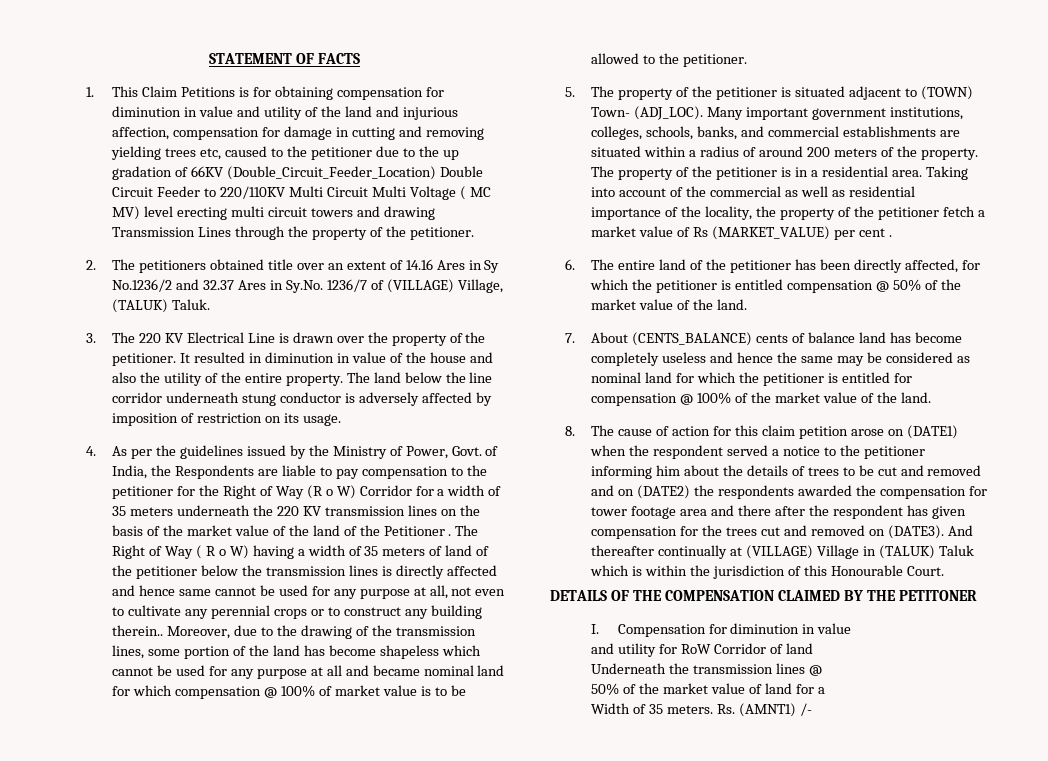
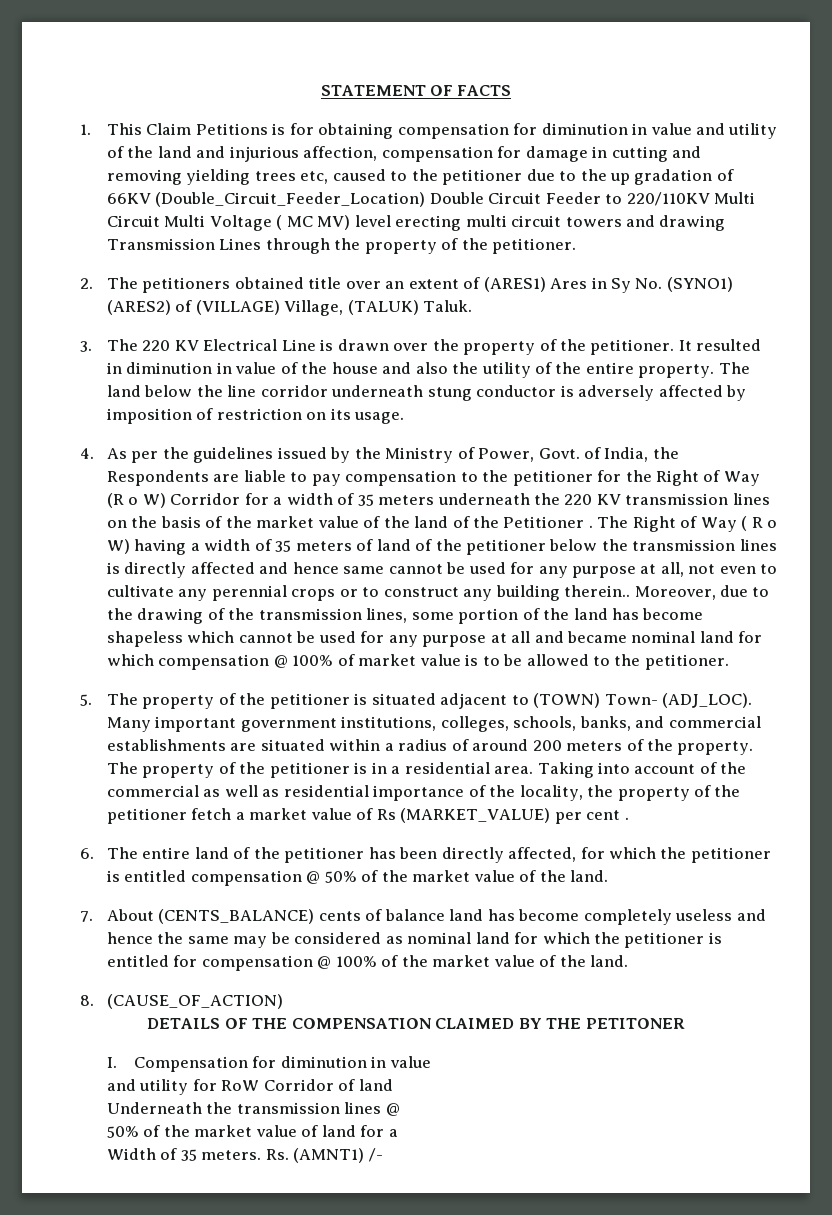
[405,259,433,270] 14.16 -> [483,277,546,292] (ARES1)
[112,279,367,293] No.1236/2 and 32.37 Ares in Sy.No. 1236/7 -> [635,277,733,292] [106,300,171,315] No. (SYNO1) (ARES2)
[591,425,958,439] [590,445,925,459] [591,465,982,479] [591,485,987,499] [591,505,966,519] [591,525,973,539] [591,545,974,559] [590,565,944,579] The cause of action for this claim petition arose on (DATE1) when the respondent served a notice to the petitioner informing him about the details of trees to be cut and removed and on (DATE2) the respondents awarded the compensation for tower footage area and there after the respondent has given compensation for the trees cut and removed on (DATE3). And thereafter continually at (VILLAGE) Village in (TALUK) Taluk which is within the jurisdiction of this Honourable Court. -> [106,994,283,1009] (CAUSE_OF_ACTION)

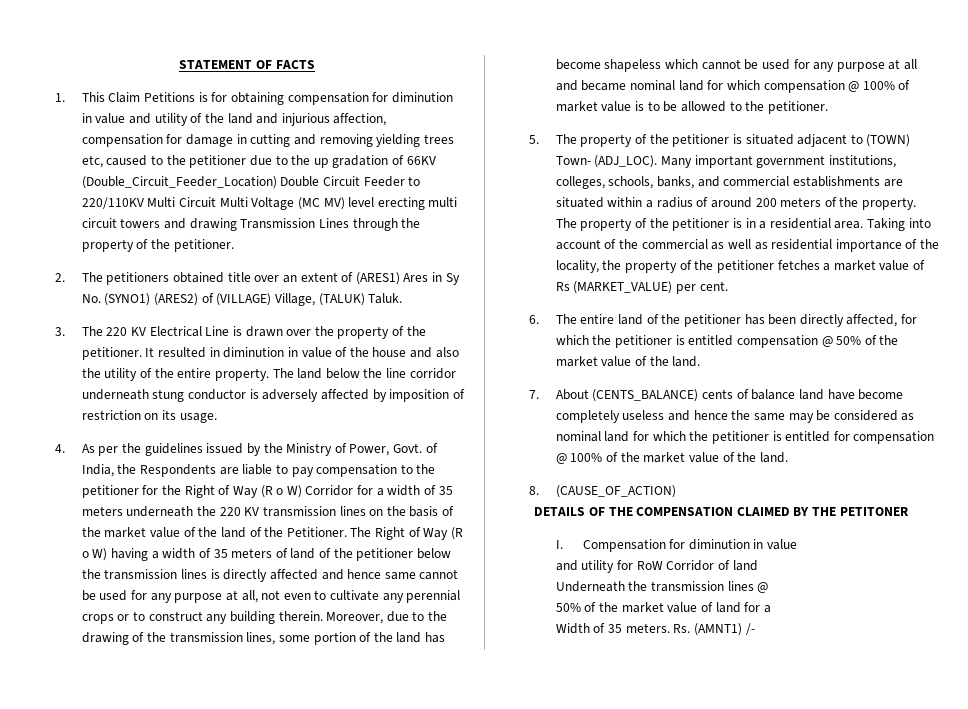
[276,215,313,230] ( MC -> [297,197,320,210] (MC
[503,516,593,528] Petitioner . -> [286,527,347,537] Petitioner.
[741,516,763,531] ( R -> [451,527,464,540] (R
[564,585,631,597] therein.. -> [278,611,323,621] therein.
[191,808,232,820] fetch -> [777,260,820,270] fetches
[586,810,629,820] cent . -> [699,281,728,291] cent.
[487,909,515,921] has -> [827,389,855,400] have

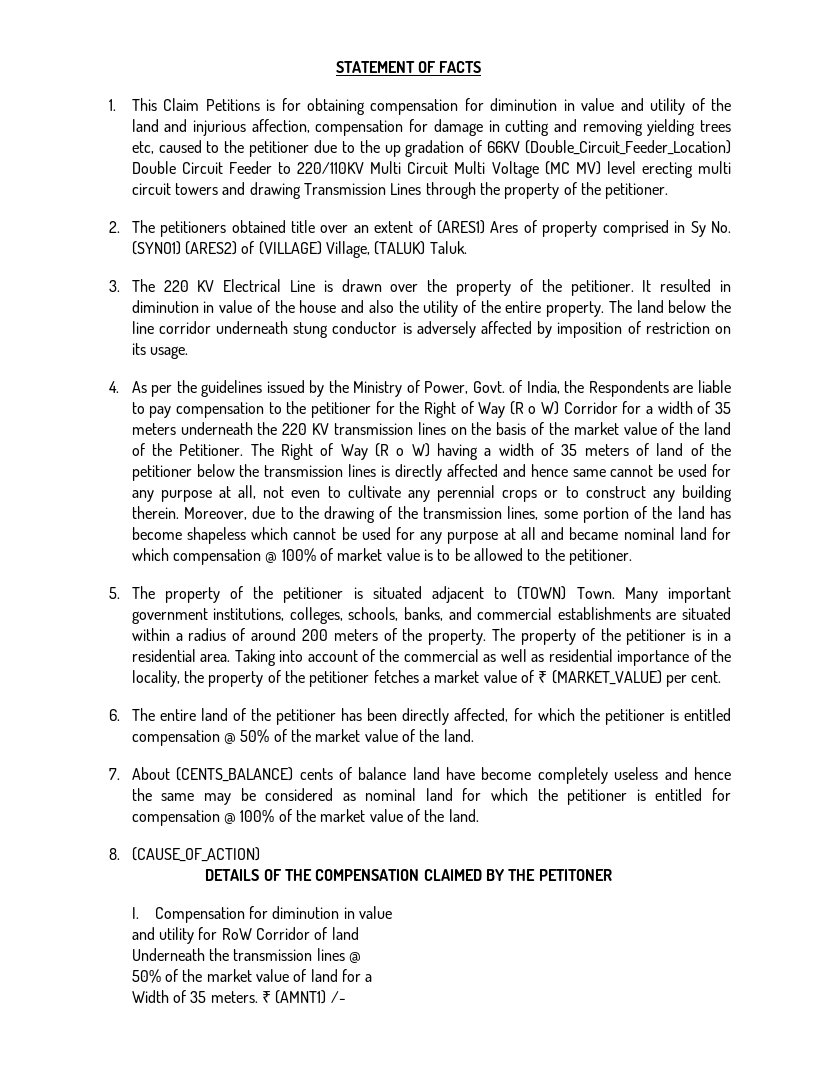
(429, 277) none -> [523,220,669,237] of property comprised
[555,155,658,168] Town- (ADJ_LOC). -> [576,587,615,599] Town.
[555,282,570,291] Rs -> [538,671,548,683] ₹
[673,624,691,633] Rs. -> [262,991,272,1003] ₹

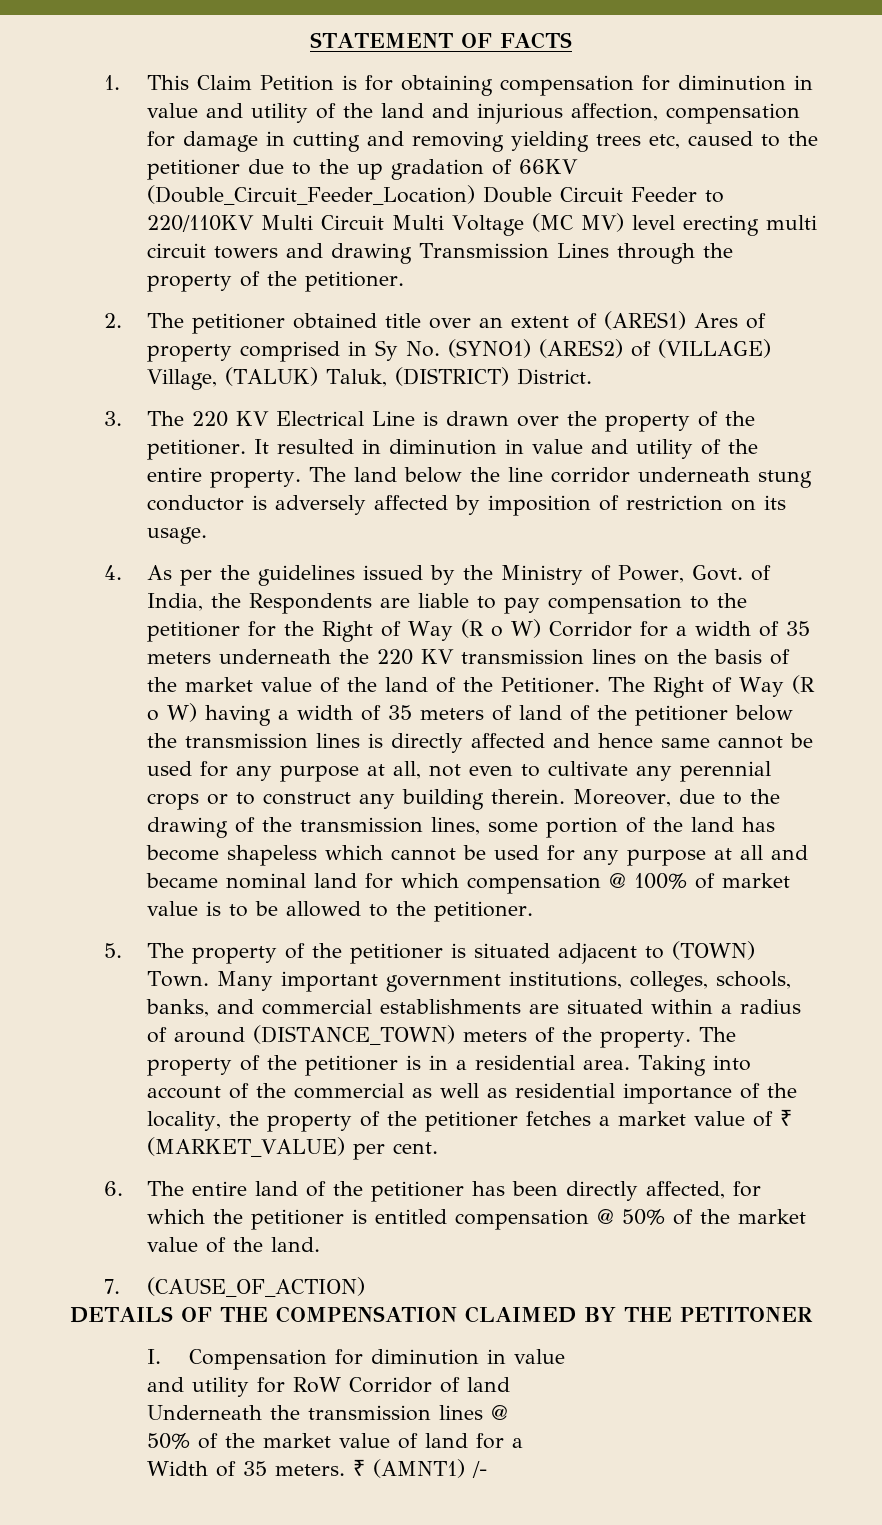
[205,99,260,111] Petitions -> [259,75,334,91] Petition
[160,221,227,237] petitioners -> [191,313,285,334] petitioner
[429,241,467,254] Taluk. -> [325,367,592,387] Taluk, (DISTRICT) District.
[256,300,419,313] of the house and also the -> [590,439,628,454] and
[301,629,328,641] 200 -> [252,1025,455,1045] (DISTANCE_TOWN)
[131,767,732,784] [131,788,731,805] [131,809,479,826] [108,848,120,860] About (CENTS_BALANCE) cents of balance land have become completely useless and hence the same may be considered as nominal land for which the petitioner is entitled for compensation @ 100% of the market value of the land. // 8. -> (121, 1286) none

